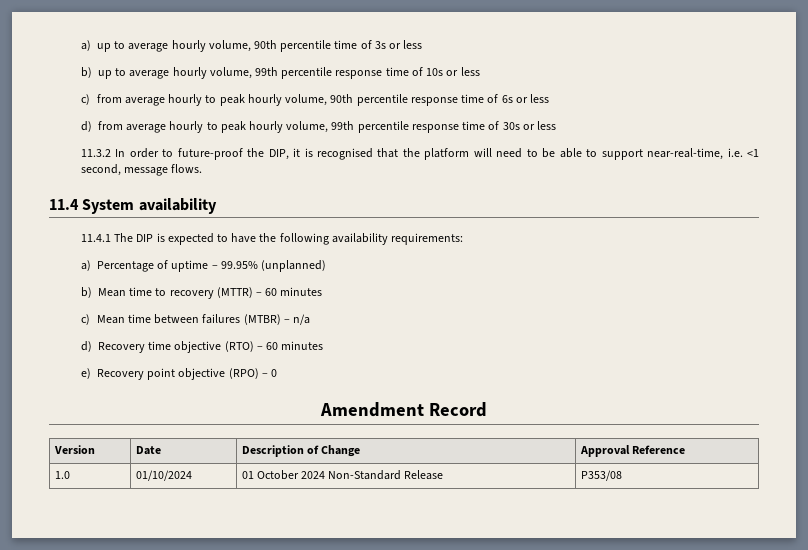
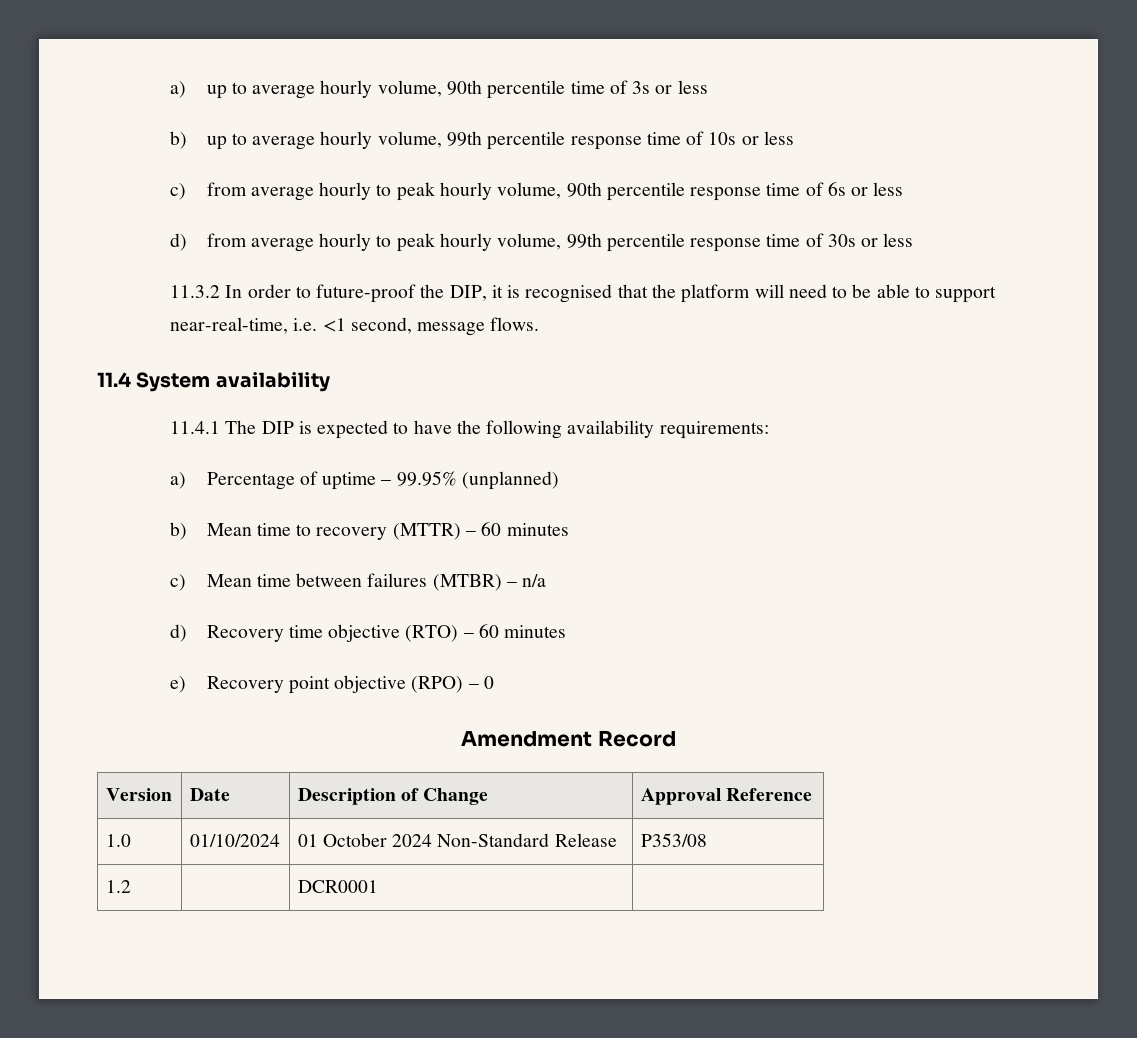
(622, 475) none -> [105,880,131,893] [297,880,378,893] // 1.2 | | DCR0001 |

